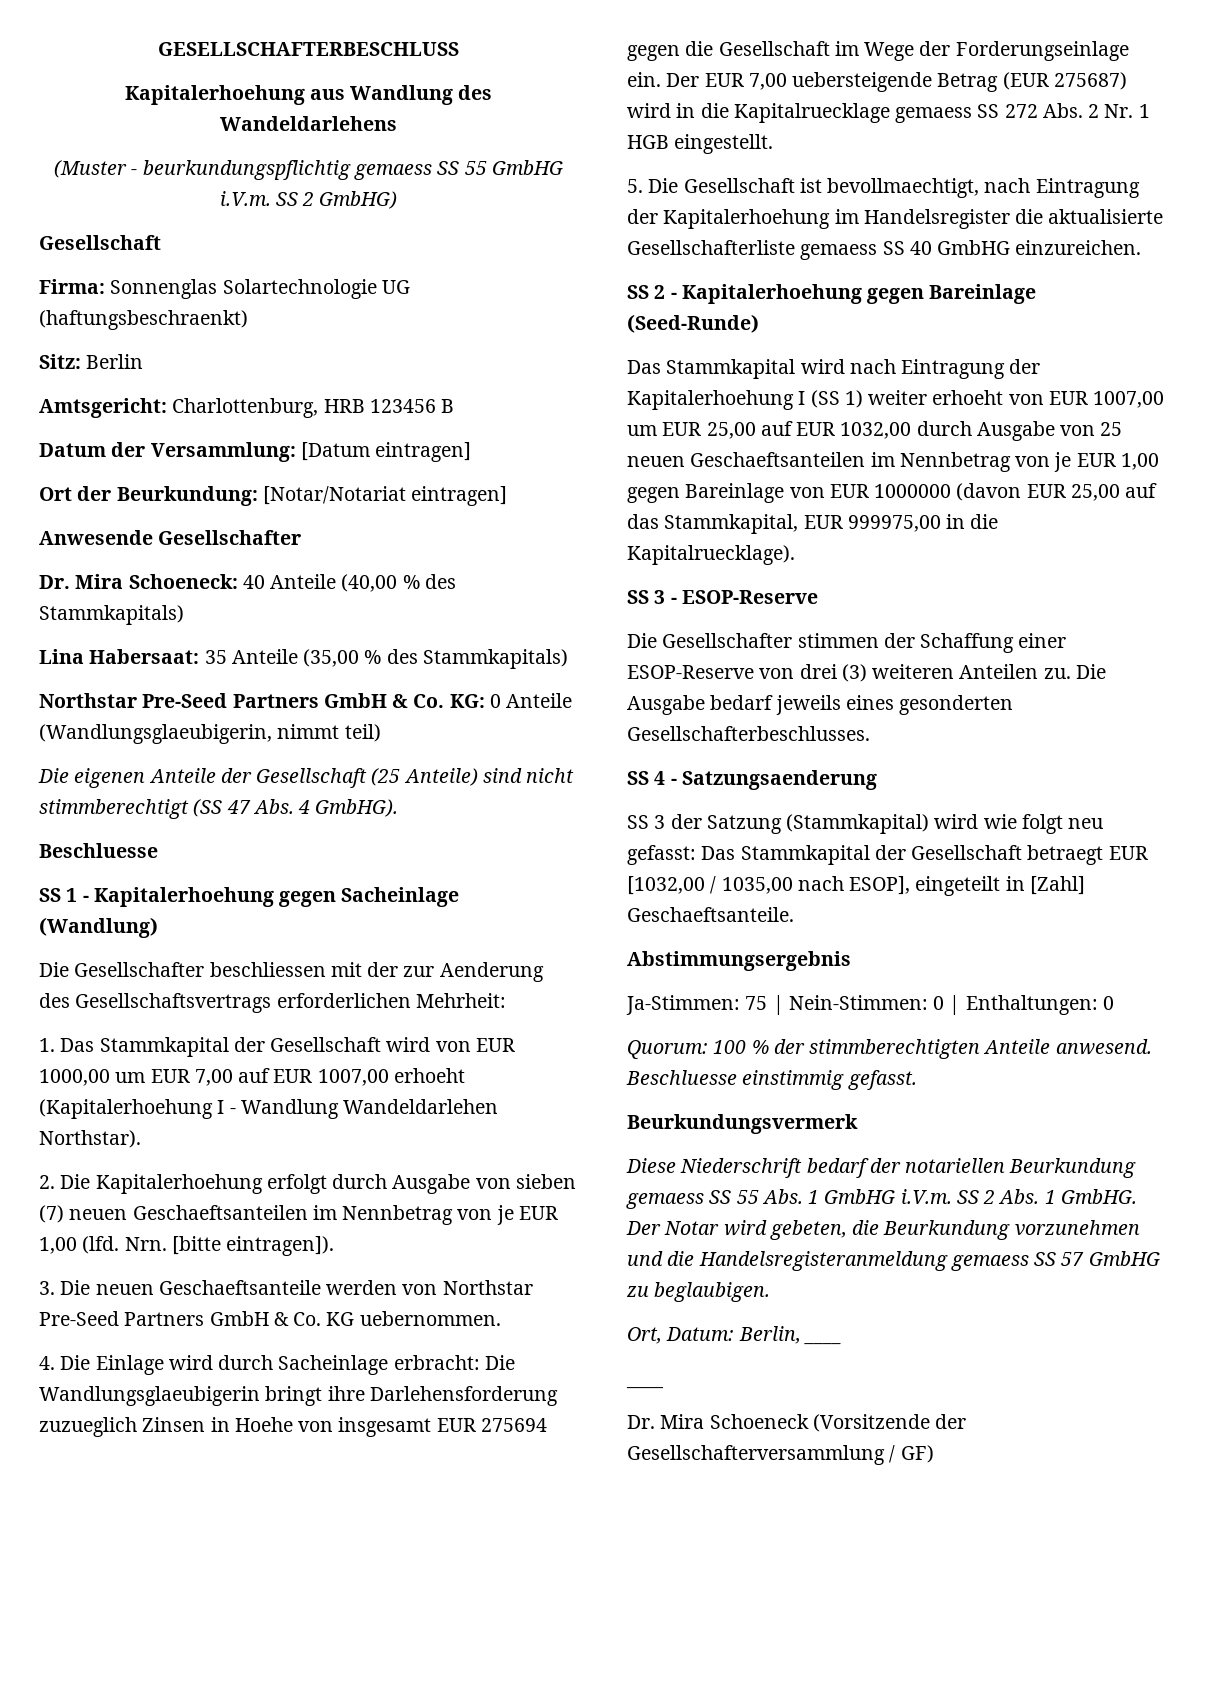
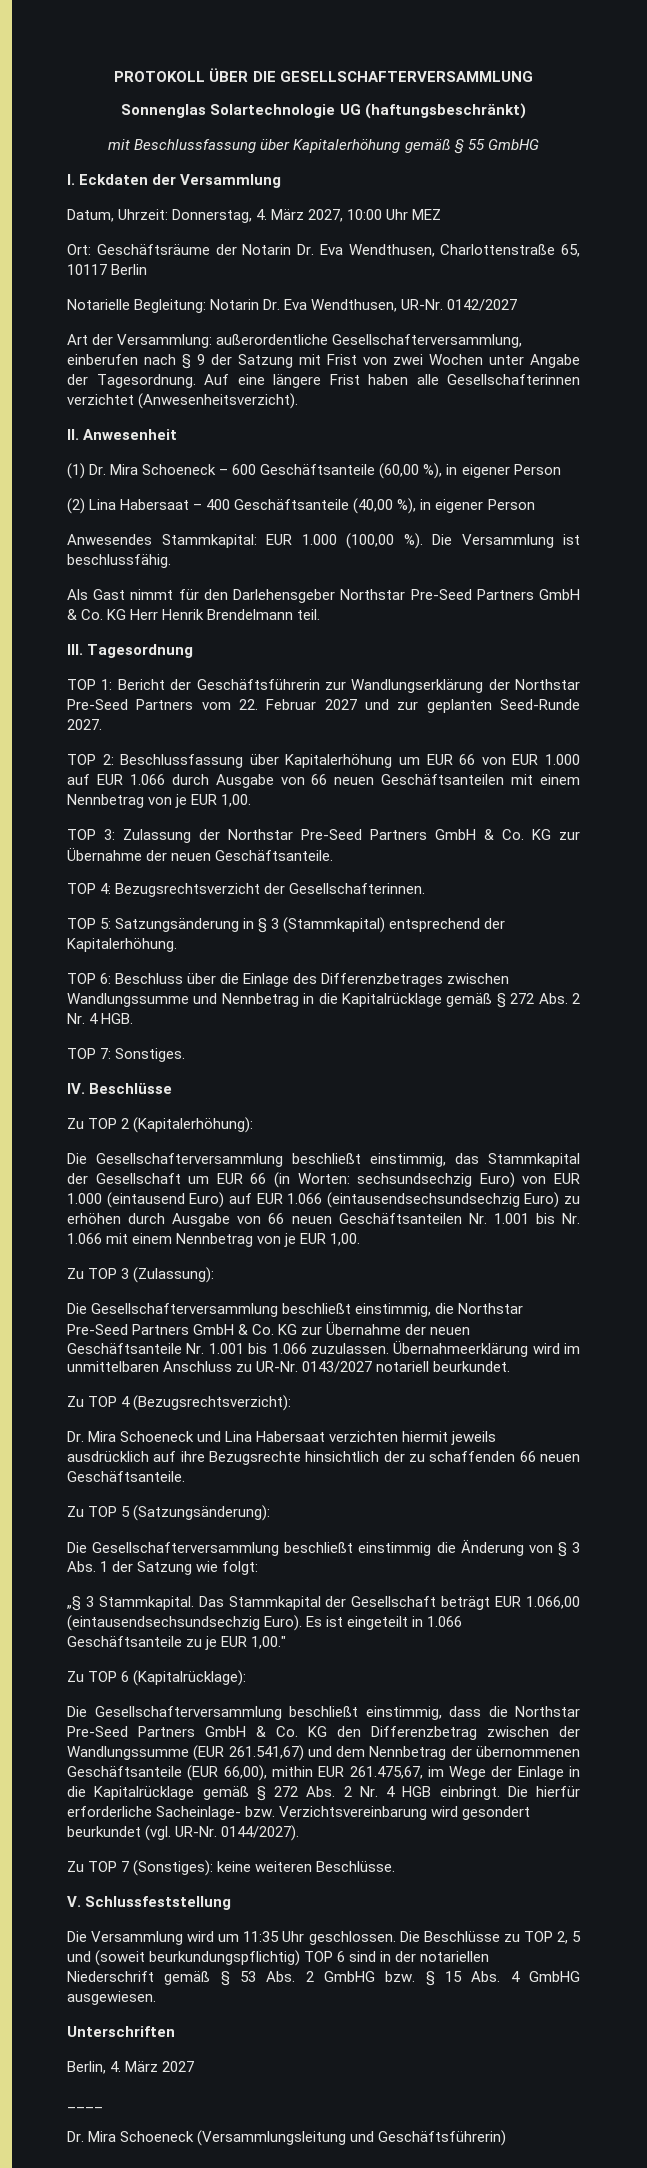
[158,42,459,56] [124,85,493,105] [220,116,397,131] [54,160,563,180] [219,191,398,209] [39,235,161,250] [39,279,410,299] [39,310,248,330] [39,354,144,369] [39,398,455,418] [39,442,472,462] [39,486,508,506] [39,530,302,545] [39,574,456,592] [39,605,184,625] [39,649,568,669] [39,693,573,708] [39,724,381,744] [38,768,575,788] [39,799,399,819] [39,843,158,858] [39,887,460,907] [39,917,158,938] [39,962,544,982] [39,993,506,1013] [39,1037,515,1057] [39,1068,465,1086] [39,1099,499,1119] [39,1130,141,1148] [39,1174,576,1194] [39,1205,558,1225] [39,1236,335,1256] [39,1280,533,1295] [39,1311,501,1326] [39,1355,515,1375] [39,1386,558,1406] [39,1417,547,1437] [627,41,1129,61] [627,72,1127,92] [627,103,1150,123] [627,134,774,154] [627,178,1140,198] [627,209,1164,229] [627,240,1142,260] [627,284,1037,304] [627,314,759,333] [627,359,1041,379] [627,390,1165,410] [627,421,1123,441] [627,452,1159,472] [627,483,1158,503] [627,514,999,534] [627,545,795,565] [627,590,818,604] [627,633,1067,653] [627,664,1106,682] [627,695,1014,715] [627,726,870,741] [627,770,877,790] [627,814,1104,834] [627,845,1148,865] [627,876,1085,896] [627,907,794,922] [627,951,851,971] [626,995,1114,1015] [627,1039,1152,1059] [626,1070,917,1090] [627,1114,858,1134] [626,1158,1137,1178] [626,1189,1137,1209] [626,1220,1140,1240] [627,1251,1160,1271] [626,1282,771,1302] [627,1326,842,1345] GESELLSCHAFTERBESCHLUSS // Kapitalerhoehung aus Wandlung des Wandeldarlehens // (Muster - beurkundungspflichtig gemaess SS 55 GmbHG i.V.m. SS 2 GmbHG) // Gesellschaft // Firma: Sonnenglas Solartechnologie UG (haftungsbeschraenkt) // Sitz: Berlin // Amtsgericht: Charlottenburg, HRB 123456 B // Datum der Versammlung: [Datum eintragen] // Ort der Beurkundung: [Notar/Notariat eintragen] // Anwesende Gesellschafter // Dr. Mira Schoeneck: 40 Anteile (40,00 % des Stammkapitals) // Lina Habersaat: 35 Anteile (35,00 % des Stammkapitals) // Northstar Pre-Seed Partners GmbH & Co. KG: 0 Anteile (Wandlungsglaeubigerin, nimmt teil) // Die eigenen Anteile der Gesellschaft (25 Anteile) sind nicht stimmberechtigt (SS 47 Abs. 4 GmbHG). // Beschluesse // SS 1 - Kapitalerhoehung gegen Sacheinlage (Wandlung) // Die Gesellschafter beschliessen mit der zur Aenderung des Gesellschaftsvertrags erforderlichen Mehrheit: // 1. Das Stammkapital der Gesellschaft wird von EUR 1000,00 um EUR 7,00 auf EUR 1007,00 erhoeht (Kapitalerhoehung I - Wandlung Wandeldarlehen Northstar). // 2. Die Kapitalerhoehung erfolgt durch Ausgabe von sieben (7) neuen Geschaeftsanteilen im Nennbetrag von je EUR 1,00 (lfd. Nrn. [bitte eintragen]). // 3. Die neuen Geschaeftsanteile werden von Northstar Pre-Seed Partners GmbH & Co. KG uebernommen. // 4. Die Einlage wird durch Sacheinlage erbracht: Die Wandlungsglaeubigerin bringt ihre Darlehensforderung zuzueglich Zinsen in Hoehe von insgesamt EUR 275694 gegen die Gesellschaft im Wege der Forderungseinlage ein. Der EUR 7,00 uebersteigende Betrag (EUR 275687) wird in die Kapitalruecklage gemaess SS 272 Abs. 2 Nr. 1 HGB eingestellt. // 5. Die Gesellschaft ist bevollmaechtigt, nach Eintragung der Kapitalerhoehung im Handelsregister die aktualisierte Gesellschafterliste gemaess SS 40 GmbHG einzureichen. // SS 2 - Kapitalerhoehung gegen Bareinlage (Seed-Runde) // Das Stammkapital wird nach Eintragung der Kapitalerhoehung I (SS 1) weiter erhoeht von EUR 1007,00 um EUR 25,00 auf EUR 1032,00 durch Ausgabe von 25 neuen Geschaeftsanteilen im Nennbetrag von je EUR 1,00 gegen Bareinlage von EUR 1000000 (davon EUR 25,00 auf das Stammkapital, EUR 999975,00 in die Kapitalruecklage). // SS 3 - ESOP-Reserve // Die Gesellschafter stimmen der Schaffung einer ESOP-Reserve von drei (3) weiteren Anteilen zu. Die Ausgabe bedarf jeweils eines gesonderten Gesellschafterbeschlusses. // SS 4 - Satzungsaenderung // SS 3 der Satzung (Stammkapital) wird wie folgt neu gefasst: Das Stammkapital der Gesellschaft betraegt EUR [1032,00 / 1035,00 nach ESOP], eingeteilt in [Zahl] Geschaeftsanteile. // Abstimmungsergebnis // Ja-Stimmen: 75 | Nein-Stimmen: 0 | Enthaltungen: 0 // Quorum: 100 % der stimmberechtigten Anteile anwesend. Beschluesse einstimmig gefasst. // Beurkundungsvermerk // Diese Niederschrift bedarf der notariellen Beurkundung gemaess SS 55 Abs. 1 GmbHG i.V.m. SS 2 Abs. 1 GmbHG. Der Notar wird gebeten, die Beurkundung vorzunehmen und die Handelsregisteranmeldung gemaess SS 57 GmbHG zu beglaubigen. // Ort, Datum: Berlin, ____ -> [114,68,533,82] [121,103,526,119] [108,139,539,154] [67,174,282,188] [67,209,442,223] [67,244,580,257] [67,264,148,275] [67,299,518,313] [67,334,523,348] [67,354,580,369] [67,374,580,388] [67,393,299,409] [67,429,178,440] [67,463,561,479] [67,498,535,514] [67,533,580,549] [67,554,171,568] [67,589,580,603] [67,609,321,620] [67,644,194,658] [67,679,580,693] [67,699,580,713] [67,719,102,730] [67,754,581,768] [67,774,580,788] [67,794,252,808] [67,829,580,843] [67,847,334,861] [67,883,426,897] [67,917,506,933] [67,938,177,952] [67,973,510,987] [67,993,580,1008] [67,1013,134,1024] [67,1048,186,1062] [67,1083,173,1094] [67,1117,254,1133] [67,1153,580,1167] [67,1172,580,1188] [67,1192,580,1208] [67,1213,581,1227] [67,1233,361,1247] [67,1267,215,1283] [67,1303,524,1317] [67,1321,471,1335] [67,1340,580,1357] [67,1361,511,1373] [67,1395,292,1411] [67,1431,497,1445] [67,1451,580,1465] [67,1471,185,1482] [67,1505,271,1521] [67,1539,580,1557] [67,1561,259,1575] [67,1596,581,1611] [67,1615,463,1631] [67,1636,287,1650] [67,1670,247,1686] [67,1706,580,1720] [67,1726,580,1740] [67,1745,580,1761] [67,1765,581,1781] [67,1786,580,1801] [67,1806,531,1820] [67,1825,300,1841] [67,1860,396,1876] [67,1896,232,1910] [67,1931,581,1945] [67,1950,490,1966] [67,1971,580,1986] [67,1991,156,2005] [67,2026,175,2037] [67,2061,195,2074] PROTOKOLL ÜBER DIE GESELLSCHAFTERVERSAMMLUNG // Sonnenglas Solartechnologie UG (haftungsbeschränkt) // mit Beschlussfassung über Kapitalerhöhung gemäß § 55 GmbHG // I. Eckdaten der Versammlung // Datum, Uhrzeit: Donnerstag, 4. März 2027, 10:00 Uhr MEZ // Ort: Geschäftsräume der Notarin Dr. Eva Wendthusen, Charlottenstraße 65, 10117 Berlin // Notarielle Begleitung: Notarin Dr. Eva Wendthusen, UR-Nr. 0142/2027 // Art der Versammlung: außerordentliche Gesellschafterversammlung, einberufen nach § 9 der Satzung mit Frist von zwei Wochen unter Angabe der Tagesordnung. Auf eine längere Frist haben alle Gesellschafterinnen verzichtet (Anwesenheitsverzicht). // II. Anwesenheit // (1) Dr. Mira Schoeneck – 600 Geschäftsanteile (60,00 %), in eigener Person // (2) Lina Habersaat – 400 Geschäftsanteile (40,00 %), in eigener Person // Anwesendes Stammkapital: EUR 1.000 (100,00 %). Die Versammlung ist beschlussfähig. // Als Gast nimmt für den Darlehensgeber Northstar Pre-Seed Partners GmbH & Co. KG Herr Henrik Brendelmann teil. // III. Tagesordnung // TOP 1: Bericht der Geschäftsführerin zur Wandlungserklärung der Northstar Pre-Seed Partners vom 22. Februar 2027 und zur geplanten Seed-Runde 2027. // TOP 2: Beschlussfassung über Kapitalerhöhung um EUR 66 von EUR 1.000 auf EUR 1.066 durch Ausgabe von 66 neuen Geschäftsanteilen mit einem Nennbetrag von je EUR 1,00. // TOP 3: Zulassung der Northstar Pre-Seed Partners GmbH & Co. KG zur Übernahme der neuen Geschäftsanteile. // TOP 4: Bezugsrechtsverzicht der Gesellschafterinnen. // TOP 5: Satzungsänderung in § 3 (Stammkapital) entsprechend der Kapitalerhöhung. // TOP 6: Beschluss über die Einlage des Differenzbetrages zwischen Wandlungssumme und Nennbetrag in die Kapitalrücklage gemäß § 272 Abs. 2 Nr. 4 HGB. // TOP 7: Sonstiges. // IV. Beschlüsse // Zu TOP 2 (Kapitalerhöhung): // Die Gesellschafterversammlung beschließt einstimmig, das Stammkapital der Gesellschaft um EUR 66 (in Worten: sechsundsechzig Euro) von EUR 1.000 (eintausend Euro) auf EUR 1.066 (eintausendsechsundsechzig Euro) zu erhöhen durch Ausgabe von 66 neuen Geschäftsanteilen Nr. 1.001 bis Nr. 1.066 mit einem Nennbetrag von je EUR 1,00. // Zu TOP 3 (Zulassung): // Die Gesellschafterversammlung beschließt einstimmig, die Northstar Pre-Seed Partners GmbH & Co. KG zur Übernahme der neuen Geschäftsanteile Nr. 1.001 bis 1.066 zuzulassen. Übernahmeerklärung wird im unmittelbaren Anschluss zu UR-Nr. 0143/2027 notariell beurkundet. // Zu TOP 4 (Bezugsrechtsverzicht): // Dr. Mira Schoeneck und Lina Habersaat verzichten hiermit jeweils ausdrücklich auf ihre Bezugsrechte hinsichtlich der zu schaffenden 66 neuen Geschäftsanteile. // Zu TOP 5 (Satzungsänderung): // Die Gesellschafterversammlung beschließt einstimmig die Änderung von § 3 Abs. 1 der Satzung wie folgt: // „§ 3 Stammkapital. Das Stammkapital der Gesellschaft beträgt EUR 1.066,00 (eintausendsechsundsechzig Euro). Es ist eingeteilt in 1.066 Geschäftsanteile zu je EUR 1,00." // Zu TOP 6 (Kapitalrücklage): // Die Gesellschafterversammlung beschließt einstimmig, dass die Northstar Pre-Seed Partners GmbH & Co. KG den Differenzbetrag zwischen der Wandlungssumme (EUR 261.541,67) und dem Nennbetrag der übernommenen Geschäftsanteile (EUR 66,00), mithin EUR 261.475,67, im Wege der Einlage in die Kapitalrücklage gemäß § 272 Abs. 2 Nr. 4 HGB einbringt. Die hierfür erforderliche Sacheinlage- bzw. Verzichtsvereinbarung wird gesondert beurkundet (vgl. UR-Nr. 0144/2027). // Zu TOP 7 (Sonstiges): keine weiteren Beschlüsse. // V. Schlussfeststellung // Die Versammlung wird um 11:35 Uhr geschlossen. Die Beschlüsse zu TOP 2, 5 und (soweit beurkundungspflichtig) TOP 6 sind in der notariellen Niederschrift gemäß § 53 Abs. 2 GmbHG bzw. § 15 Abs. 4 GmbHG ausgewiesen. // Unterschriften // Berlin, 4. März 2027
[812,1414,967,1432] [627,1445,934,1465] (Vorsitzende der Gesellschafterversammlung / GF) -> [197,2130,507,2146] (Versammlungsleitung und Geschäftsführerin)

